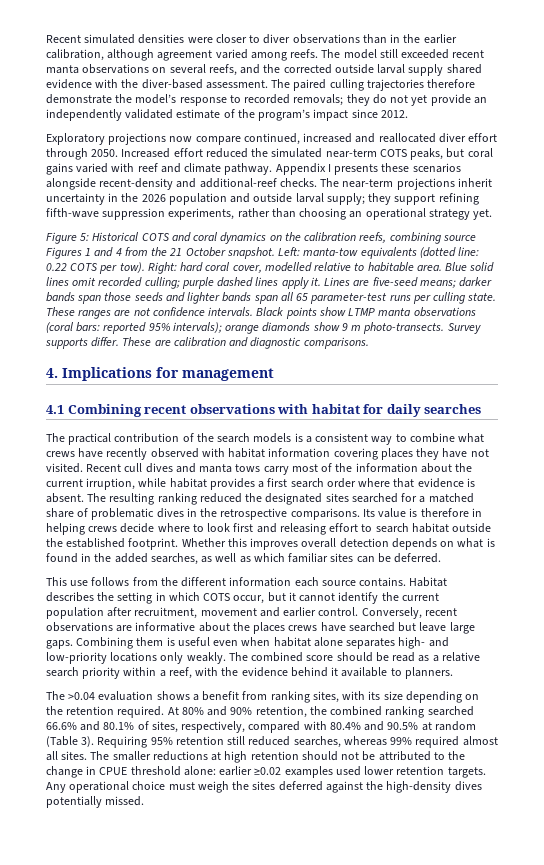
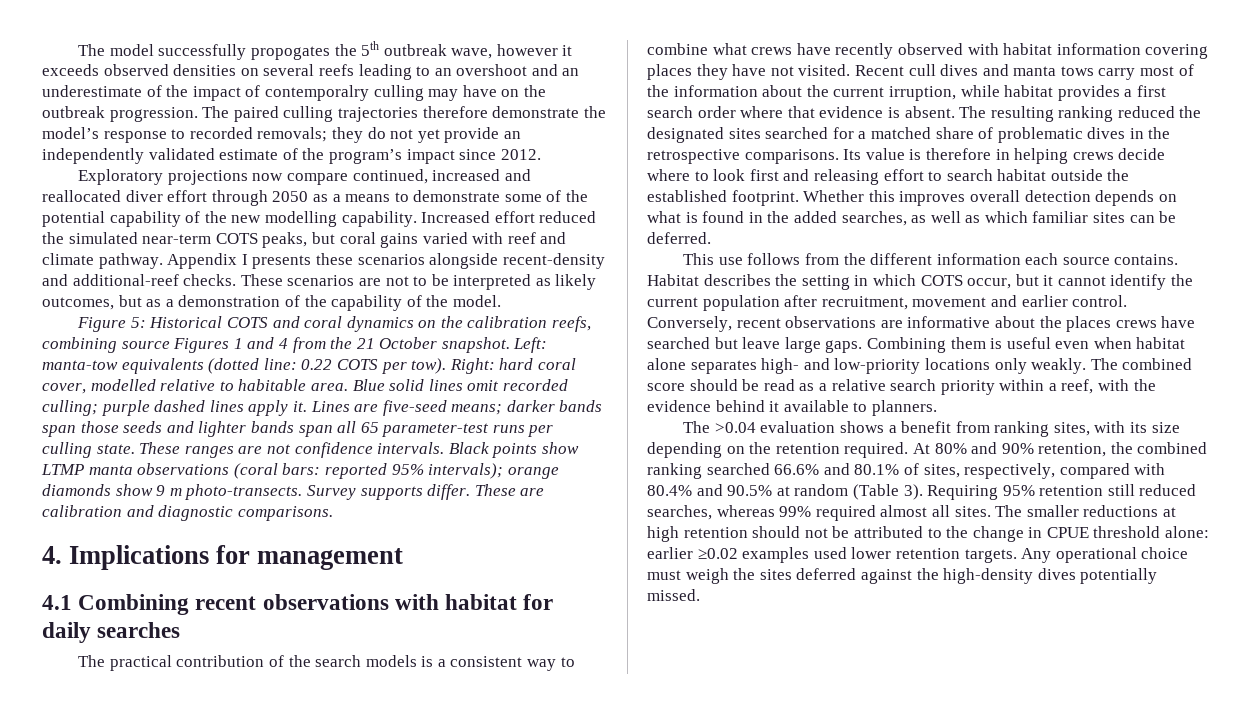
[46,34,457,44] [46,49,485,61] [46,64,482,76] [46,79,268,89] Recent simulated densities were closer to diver observations than in the earlier calibration, although agreement varied among reefs. The model still exceeded recent manta observations on several reefs, and the corrected outside larval supply shared evidence with the diver-based assessment. -> [78,41,573,60] [42,64,580,80] [42,85,546,101] [42,106,198,122] The model successfully propogates the 5th outbreak wave, however it exceeds observed densities on several reefs leading to an overshoot and an underestimate of the impact of contemporalry culling may have on the outbreak progression.
[91,149,119,157] 2050. -> [272,190,589,202] [42,211,417,227] 2050 as a means to demonstrate some of the potential capability of the new modelling capability.
[320,178,492,190] [46,193,479,205] [46,208,493,220] The near-term projections inherit uncertainty in the 2026 population and outside larval supply; they support refining fifth-wave suppression experiments, rather than choosing an operational strategy yet. -> [240,274,597,290] [42,295,501,311] These scenarios are not to be interpreted as likely outcomes, but as a demonstration of the capability of the model.

